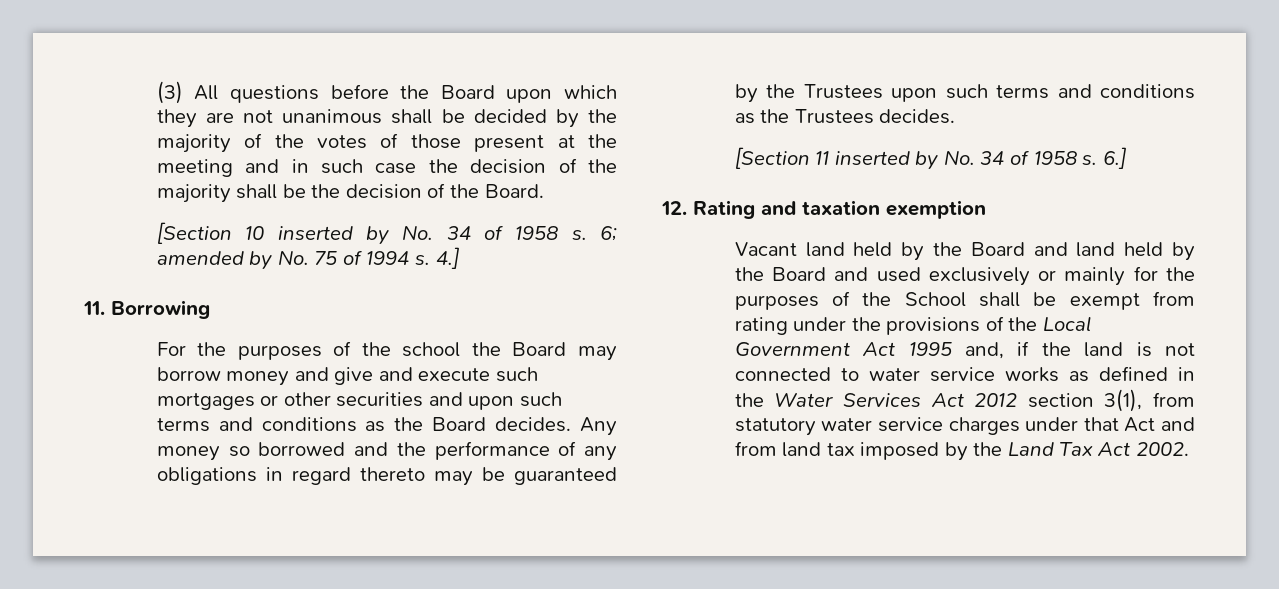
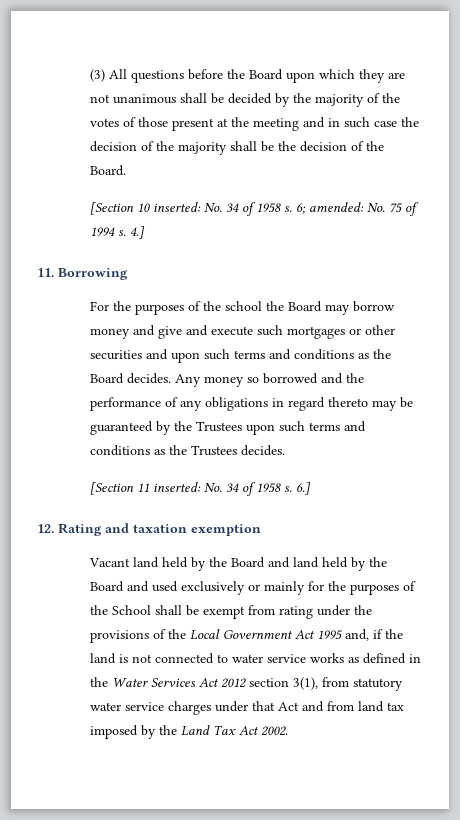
[277,226,389,245] inserted by -> [152,202,201,212] inserted:
[156,251,273,270] amended by -> [308,202,364,212] amended:
[834,151,939,170] inserted by -> [152,482,201,492] inserted:

